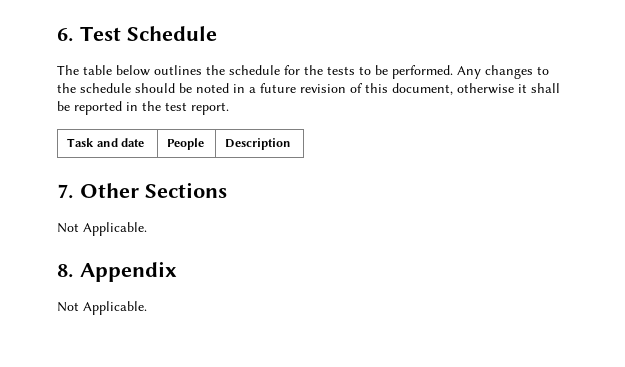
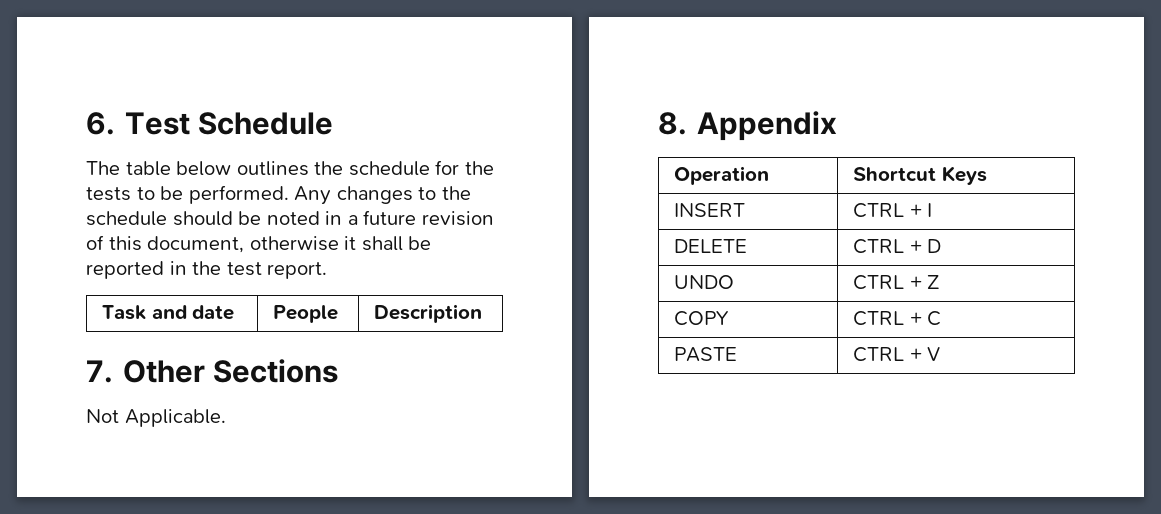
[57,301,147,315] // Not Applicable. -> [674,166,770,185] [853,166,987,185] [674,203,746,217] [853,203,933,218] [674,239,748,253] [853,239,942,254] [674,275,735,289] [853,275,940,290] [674,311,730,326] [853,311,942,326] [674,347,738,362] [853,347,941,362] // Operation | Shortcut Keys // INSERT | CTRL + I // DELETE | CTRL + D // UNDO | CTRL + Z // COPY | CTRL + C // PASTE | CTRL + V

